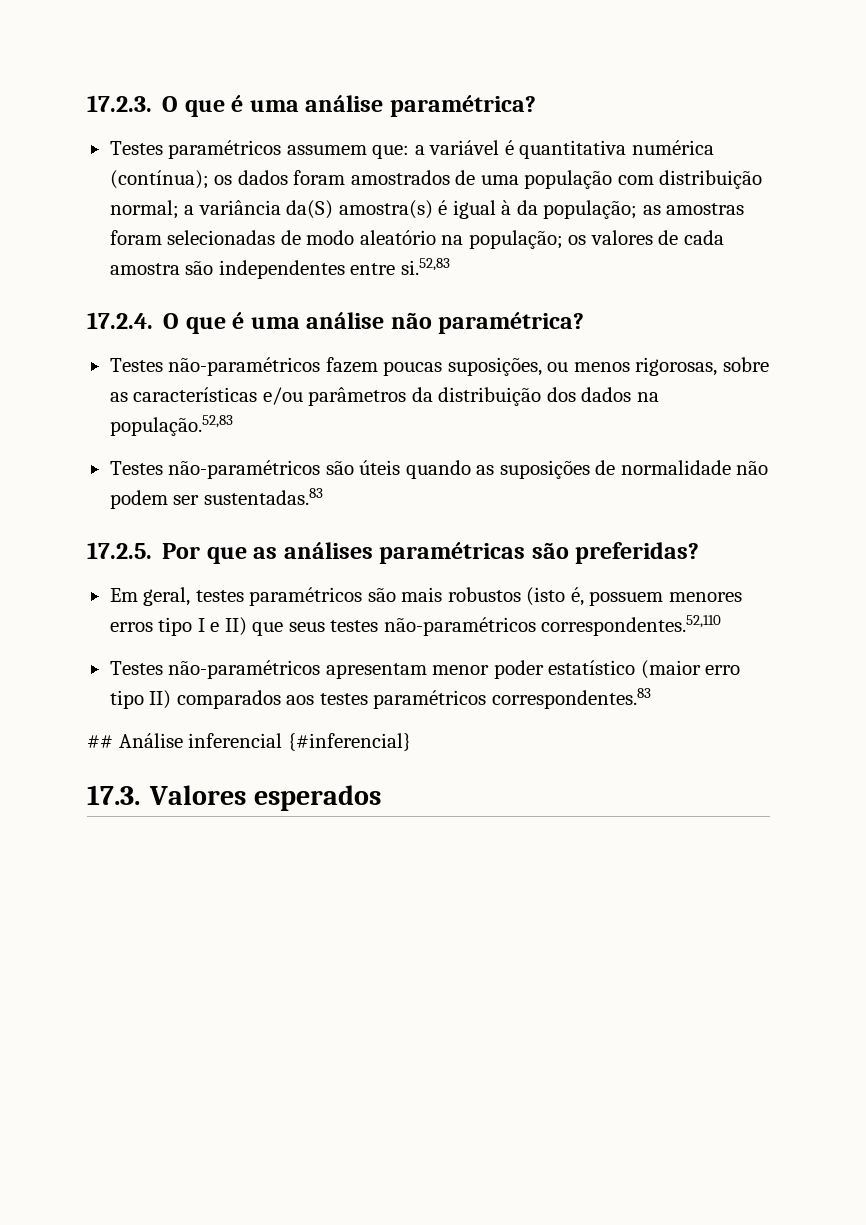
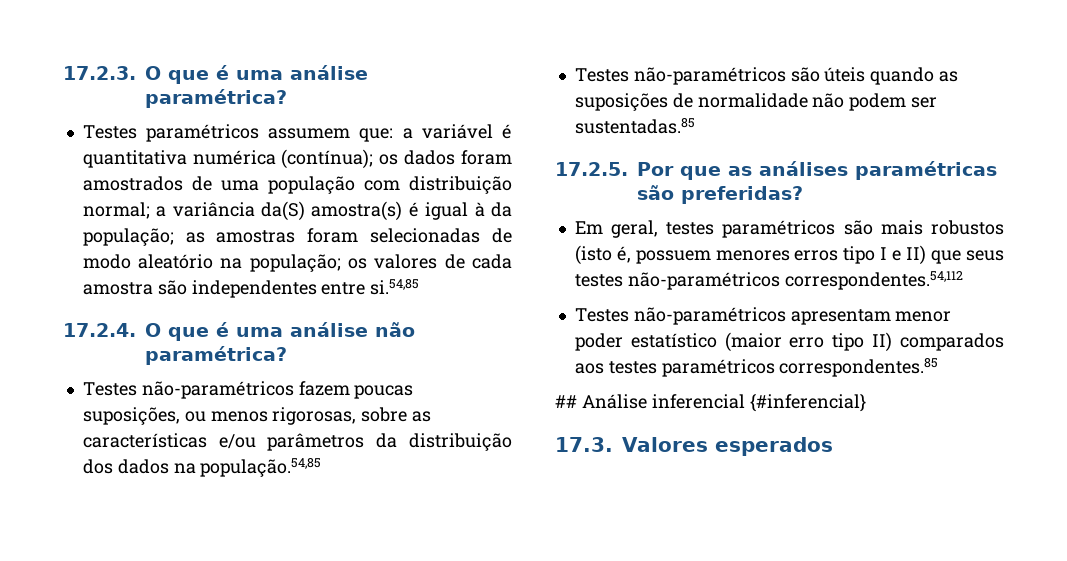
[400,258,450,275] si.52,83 -> [370,279,420,295] si.54,85
[109,415,233,436] população.52,83 -> [200,458,322,477] população.54,85
[203,488,323,505] sustentadas.83 -> [574,118,695,134] sustentadas.85
[541,615,722,636] correspondentes.52,110 -> [784,271,963,290] correspondentes.54,112
[491,688,651,709] correspondentes.83 -> [779,358,939,377] correspondentes.85

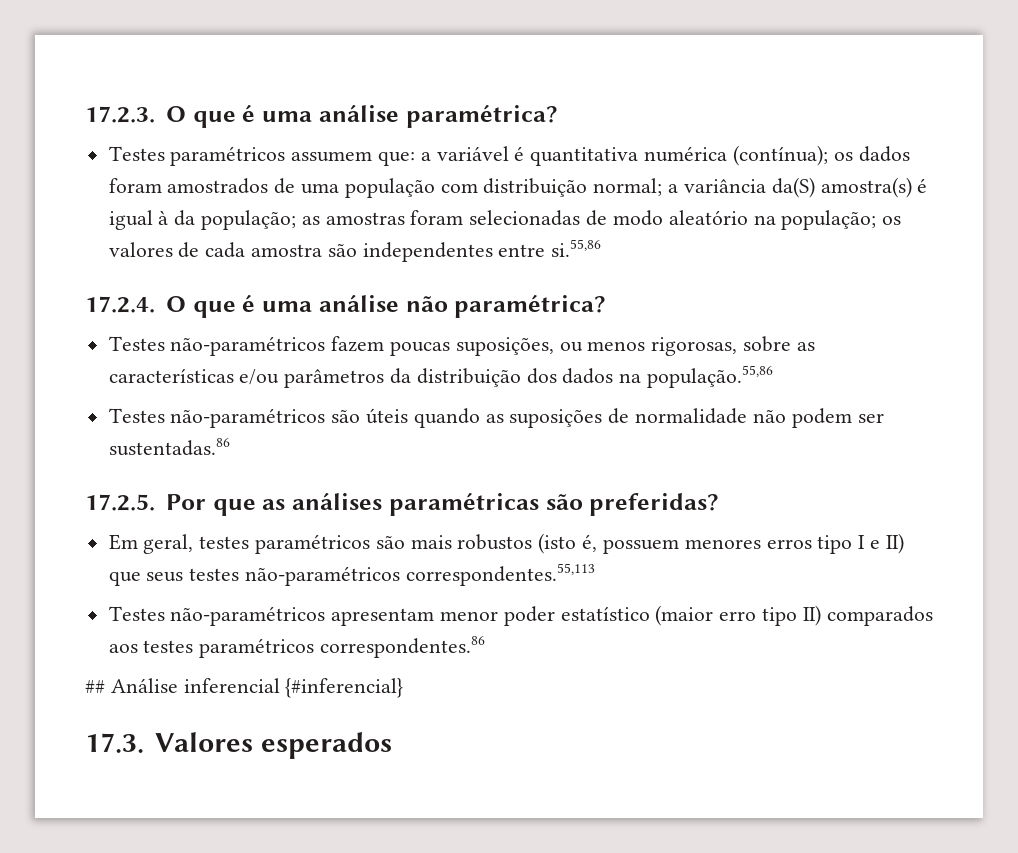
[370,279,420,295] si.54,85 -> [551,239,602,257] si.55,86
[200,458,322,477] população.54,85 -> [647,365,774,388] população.55,86
[574,118,695,134] sustentadas.85 -> [108,438,230,456] sustentadas.86
[784,271,963,290] correspondentes.54,112 -> [405,563,595,586] correspondentes.55,113
[779,358,939,377] correspondentes.85 -> [320,636,486,658] correspondentes.86

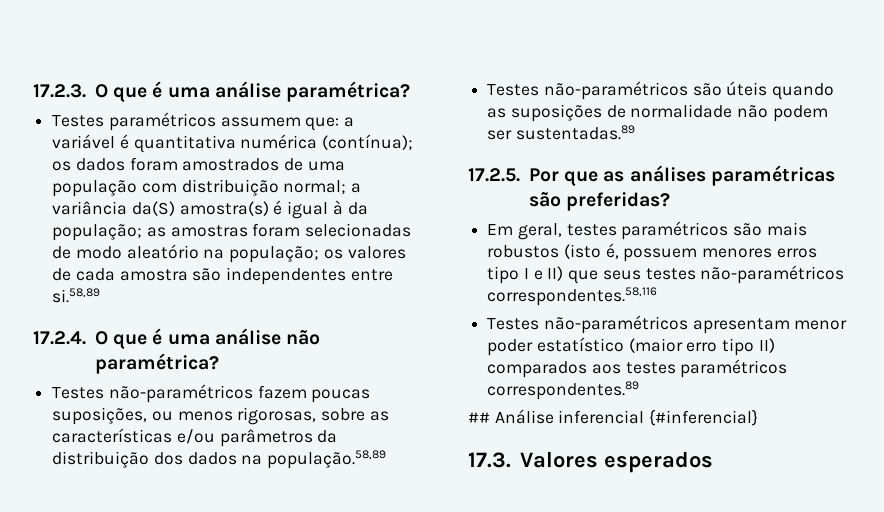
[551,239,602,257] si.55,86 -> [52,288,101,303] si.58,89
[647,365,774,388] população.55,86 -> [267,450,387,469] população.58,89
[108,438,230,456] sustentadas.86 -> [515,125,635,140] sustentadas.89
[405,563,595,586] correspondentes.55,113 -> [487,287,658,306] correspondentes.58,116
[320,636,486,658] correspondentes.86 -> [487,381,640,400] correspondentes.89

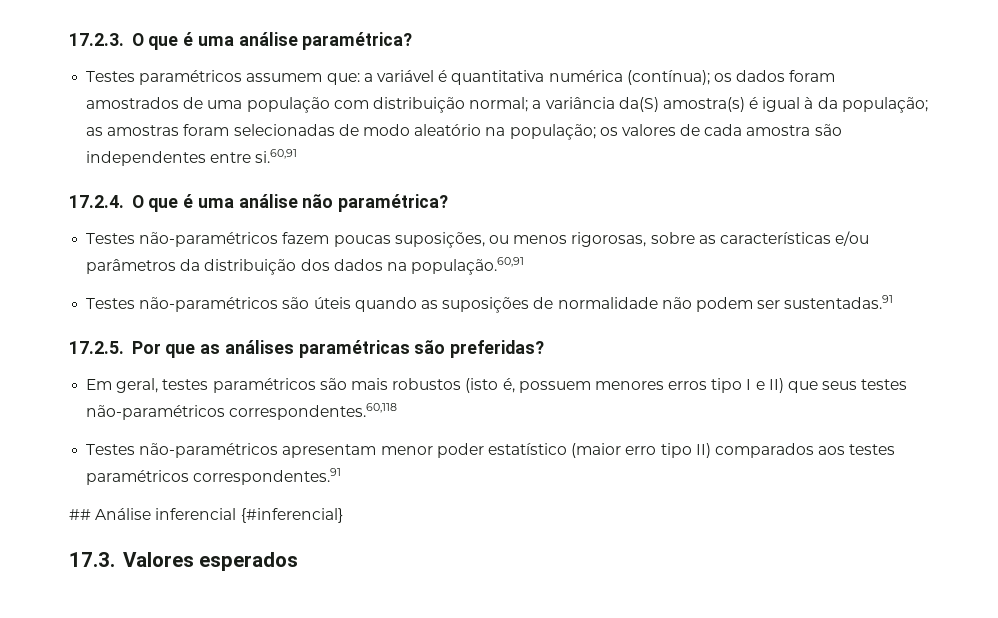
[52,288,101,303] si.58,89 -> [255,149,298,163] si.60,91
[267,450,387,469] população.58,89 -> [411,257,525,275] população.60,91
[515,125,635,140] sustentadas.89 -> [784,295,894,309] sustentadas.91
[487,287,658,306] correspondentes.58,116 -> [229,403,398,420] correspondentes.60,118
[487,381,640,400] correspondentes.89 -> [193,468,342,485] correspondentes.91

